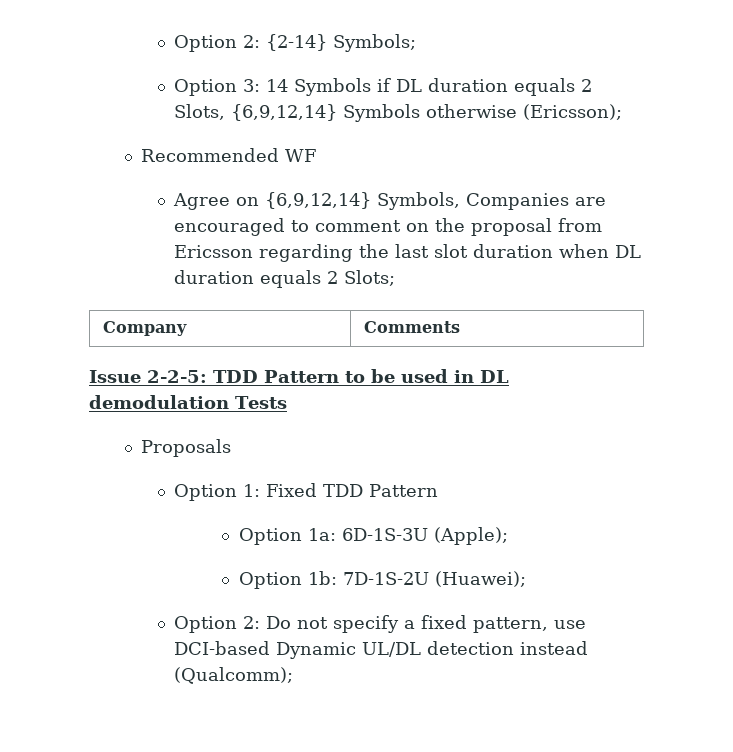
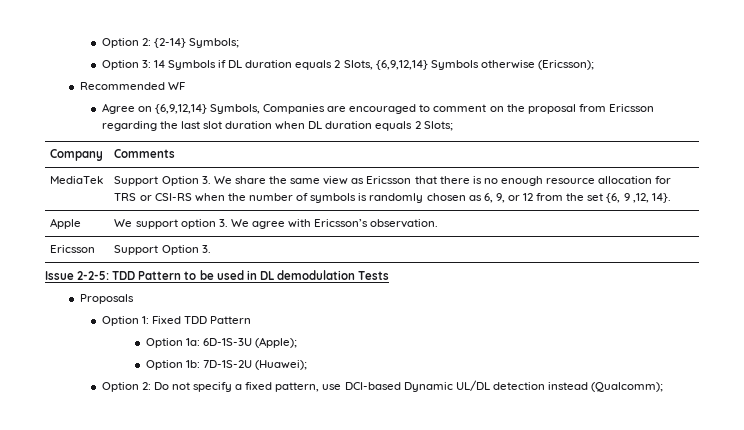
(461, 327) none -> [50,176,104,184] [114,176,672,186] [114,193,671,203] [50,218,82,229] [114,219,439,229] [50,245,96,253] [114,245,211,255] // MediaTek | Support Option 3. We share the same view as Ericsson that there is no enough resource allocation for TRS or CSI-RS when the number of symbols is randomly chosen as 6, 9, or 12 from the set {6, 9 ,12, 14}. // Apple | We support option 3. We agree with Ericsson’s observation. // Ericsson | Support Option 3.

